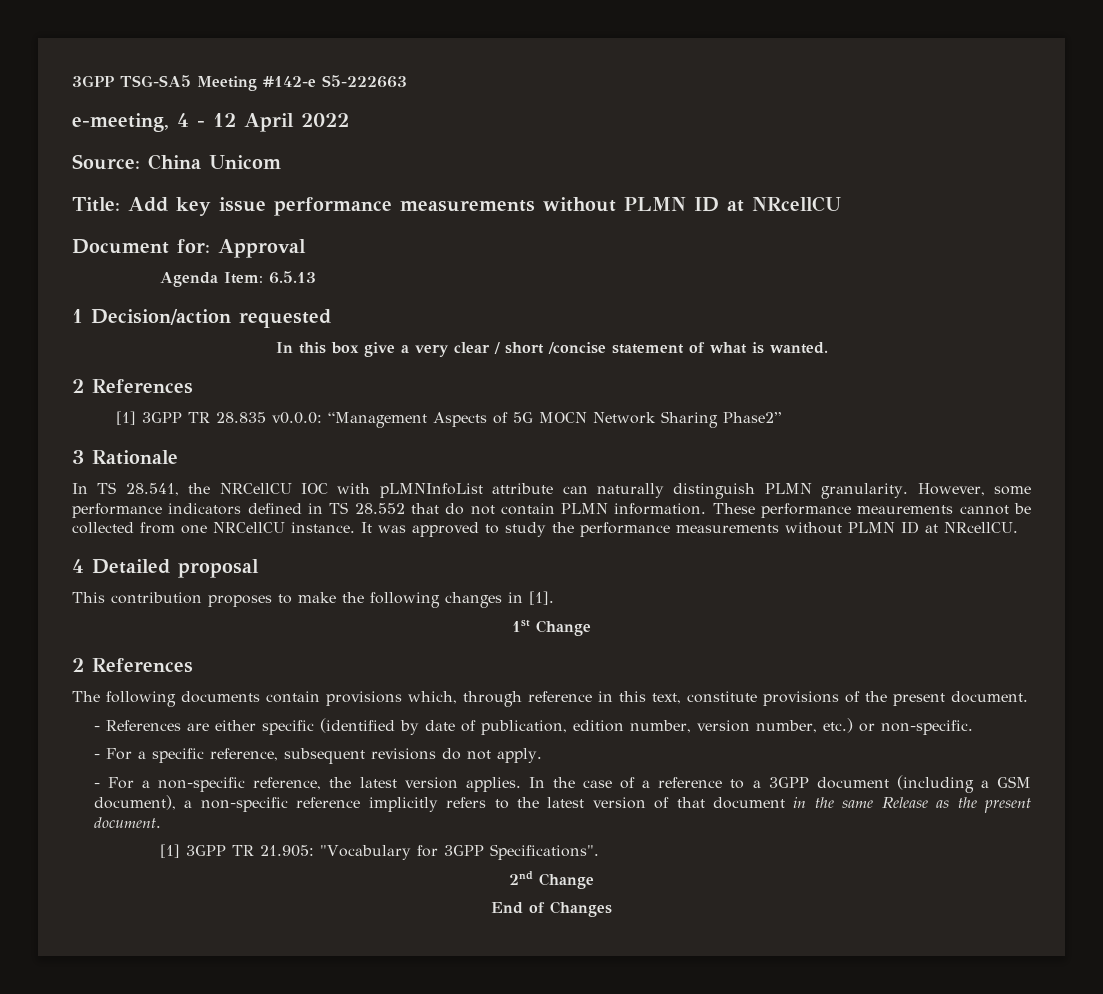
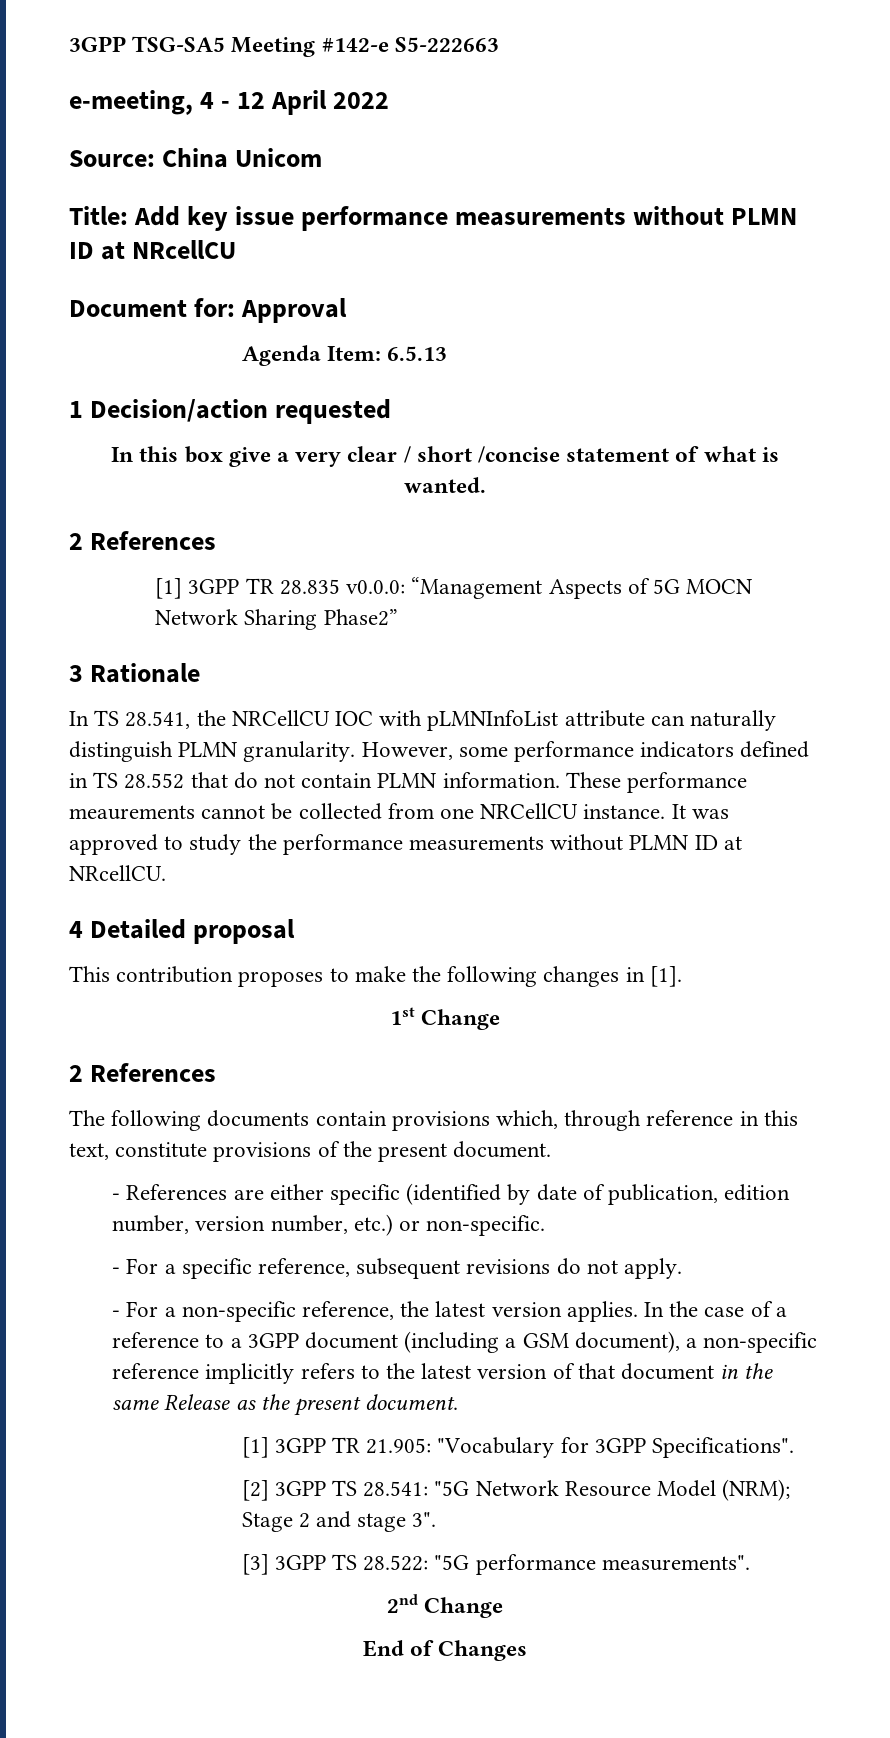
(600, 852) none -> [241,1479,791,1501] [241,1511,437,1532] [241,1554,750,1575] // [2] 3GPP TS 28.541: "5G Network Resource Model (NRM); Stage 2 and stage 3". // [3] 3GPP TS 28.522: "5G performance measurements".

